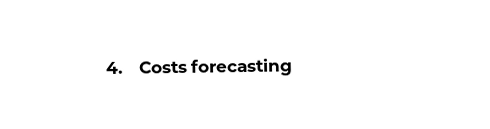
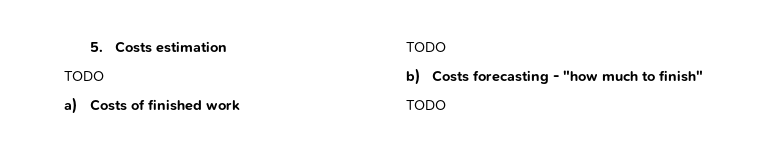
[104,58,294,77] 4. Costs forecasting -> [89,41,228,53] [64,71,104,81] [64,97,240,114] [406,42,446,52] [406,68,703,85] [406,100,446,110] 5. Costs estimation // TODO // a) Costs of finished work // TODO // b) Costs forecasting - "how much to finish" // TODO

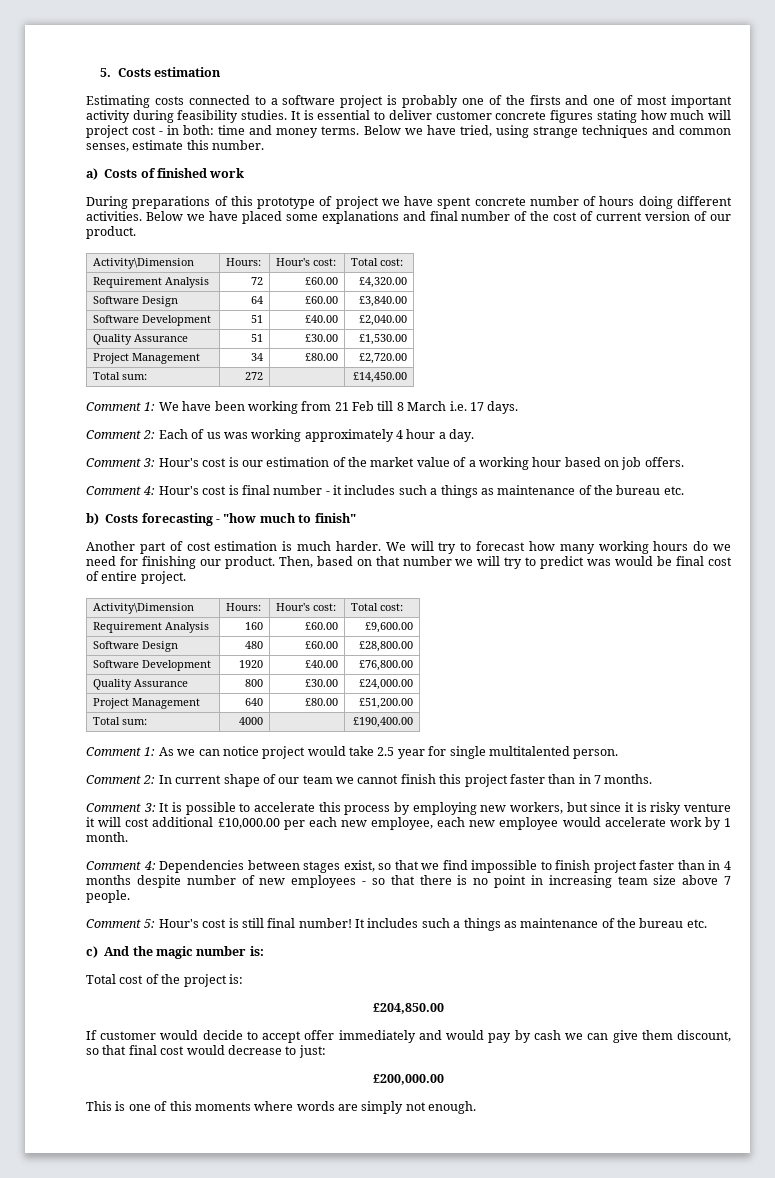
[64,71,104,81] TODO -> [86,95,732,108] [86,110,732,123] [86,125,731,138] [86,140,265,152] Estimating costs connected to a software project is probably one of the firsts and one of most important activity during feasibility studies. It is essential to deliver customer concrete figures stating how much will project cost - in both: time and money terms. Below we have tried, using strange techniques and common senses, estimate this number.
[406,42,446,52] TODO -> [86,196,732,209] [86,211,732,224] [86,226,136,239] [92,258,194,269] [225,258,261,266] [275,258,336,266] [350,258,403,266] [92,277,209,288] [251,277,264,285] [305,277,339,285] [359,277,408,288] [92,296,178,307] [251,296,264,304] [305,296,339,304] [359,296,408,307] [92,315,211,326] [251,315,264,323] [305,315,339,323] [359,315,408,326] [92,334,188,345] [251,334,264,342] [305,334,339,342] [359,334,408,345] [92,353,200,364] [251,353,264,361] [305,353,339,361] [359,353,408,364] [92,372,147,380] [245,372,264,380] [353,372,408,383] [86,401,519,414] [86,429,475,442] [86,457,684,470] [86,485,684,498] During preparations of this prototype of project we have spent concrete number of hours doing different activities. Below we have placed some explanations and final number of the cost of current version of our product. // Activity\Dimension | Hours: | Hour's cost: | Total cost: // Requirement Analysis | 72 | £60.00 | £4,320.00 // Software Design | 64 | £60.00 | £3,840.00 // Software Development | 51 | £40.00 | £2,040.00 // Quality Assurance | 51 | £30.00 | £1,530.00 // Project Management | 34 | £80.00 | £2,720.00 // Total sum: | 272 | | £14,450.00 // Comment 1: We have been working from 21 Feb till 8 March i.e. 17 days. // Comment 2: Each of us was working approximately 4 hour a day. // Comment 3: Hour's cost is our estimation of the market value of a working hour based on job offers. // Comment 4: Hour's cost is final number - it includes such a things as maintenance of the bureau etc.
[406,100,446,110] TODO -> [86,541,731,554] [86,556,733,569] [86,571,186,584] [92,603,194,614] [225,603,261,611] [275,603,336,611] [350,603,403,611] [92,622,209,633] [245,622,264,630] [305,622,339,630] [365,622,414,633] [92,641,178,652] [245,641,264,649] [305,641,339,649] [359,641,414,652] [92,660,211,671] [239,660,264,668] [305,660,339,668] [359,660,414,671] [92,679,188,690] [245,679,264,687] [305,679,339,687] [359,679,414,690] [92,698,200,709] [245,698,264,706] [305,698,339,706] [359,698,414,709] [92,717,147,725] [239,717,264,725] [353,717,414,728] [86,746,619,759] [86,774,653,787] [86,802,731,815] [86,817,731,830] [86,832,128,842] [86,860,731,873] [86,875,731,888] [86,890,130,903] [86,918,707,931] [86,946,264,959] [86,974,243,987] [373,1003,444,1014] [86,1030,732,1043] [86,1045,326,1058] [373,1074,444,1085] [86,1101,477,1114] Another part of cost estimation is much harder. We will try to forecast how many working hours do we need for finishing our product. Then, based on that number we will try to predict was would be final cost of entire project. // Activity\Dimension | Hours: | Hour's cost: | Total cost: // Requirement Analysis | 160 | £60.00 | £9,600.00 // Software Design | 480 | £60.00 | £28,800.00 // Software Development | 1920 | £40.00 | £76,800.00 // Quality Assurance | 800 | £30.00 | £24,000.00 // Project Management | 640 | £80.00 | £51,200.00 // Total sum: | 4000 | | £190,400.00 // Comment 1: As we can notice project would take 2.5 year for single multitalented person. // Comment 2: In current shape of our team we cannot finish this project faster than in 7 months. // Comment 3: It is possible to accelerate this process by employing new workers, but since it is risky venture it will cost additional £10,000.00 per each new employee, each new employee would accelerate work by 1 month. // Comment 4: Dependencies between stages exist, so that we find impossible to finish project faster than in 4 months despite number of new employees - so that there is no point in increasing team size above 7 people. // Comment 5: Hour's cost is still final number! It includes such a things as maintenance of the bureau etc. // c) And the magic number is: // Total cost of the project is: // £204,850.00 // If customer would decide to accept offer immediately and would pay by cash we can give them discount, so that final cost would decrease to just: // £200,000.00 // This is one of this moments where words are simply not enough.

